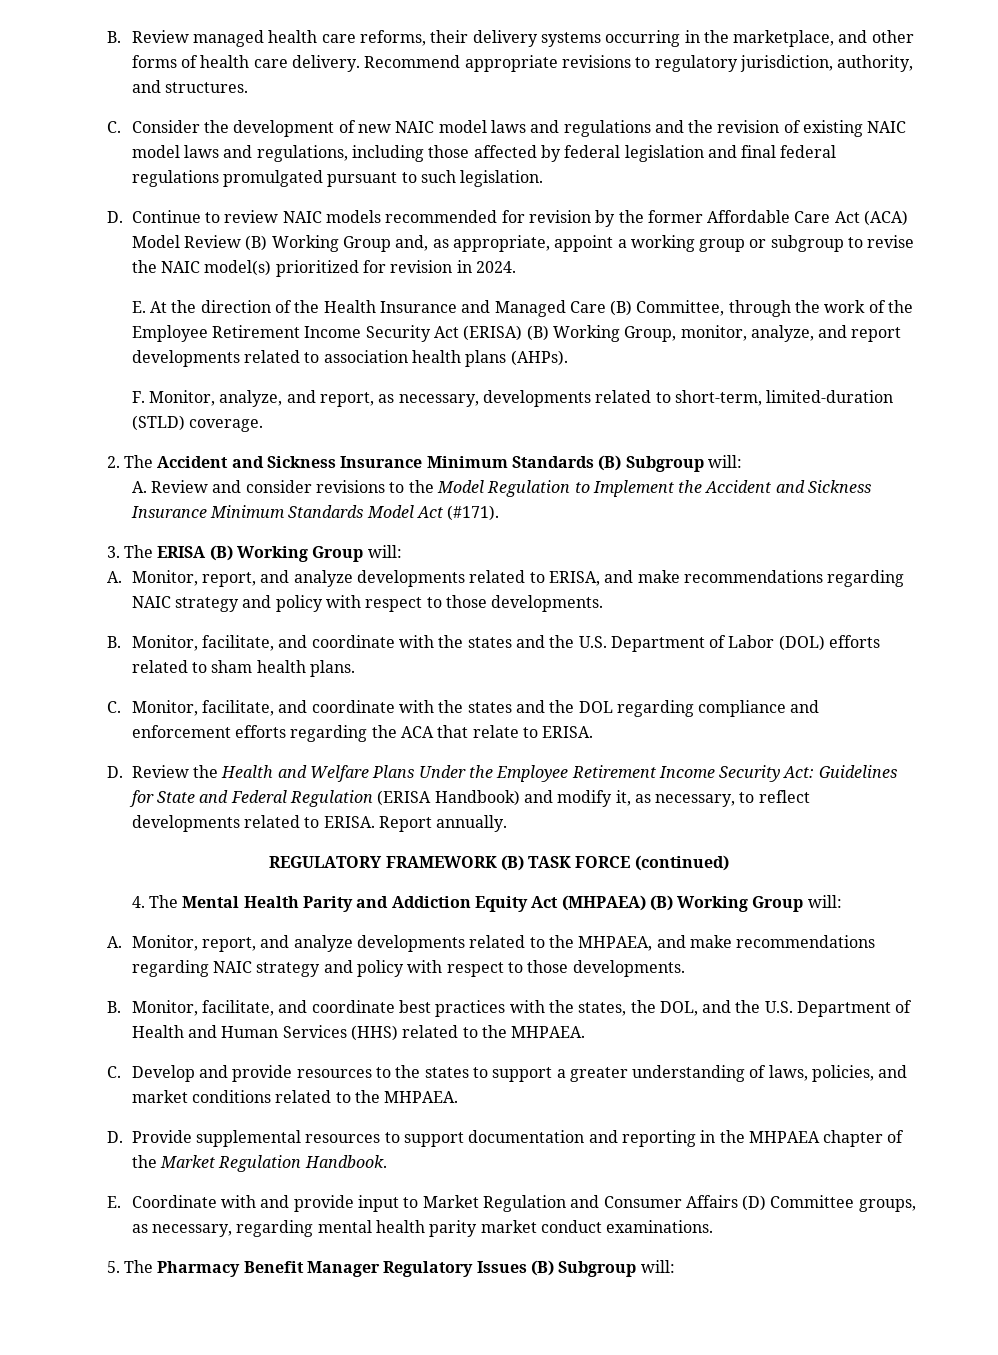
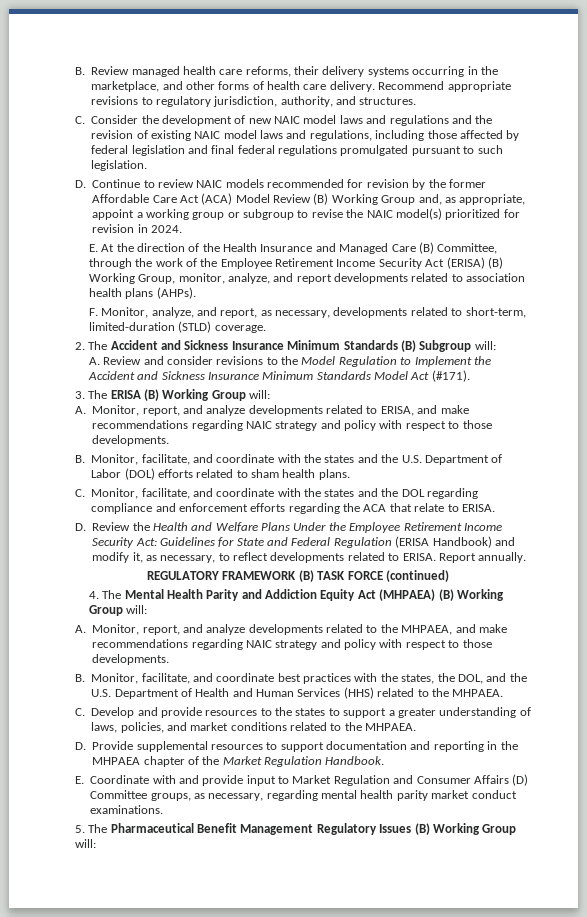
[157,1261,381,1277] Pharmacy Benefit Manager -> [110,823,314,835] Pharmaceutical Benefit Management
[558,1261,637,1277] Subgroup -> [432,823,517,835] Working Group

